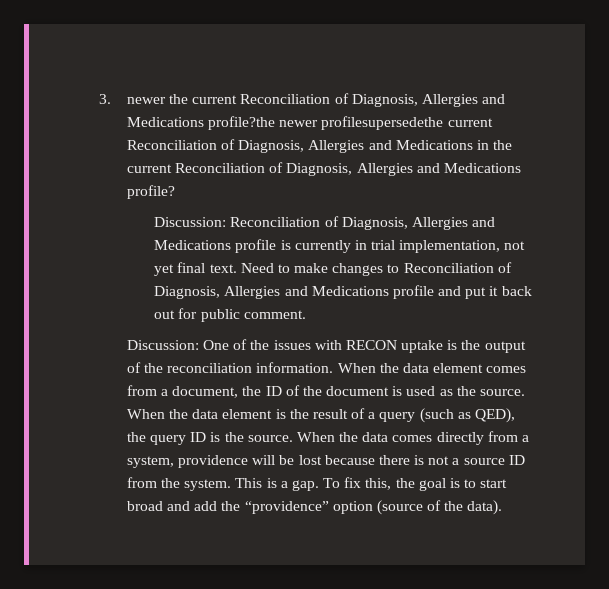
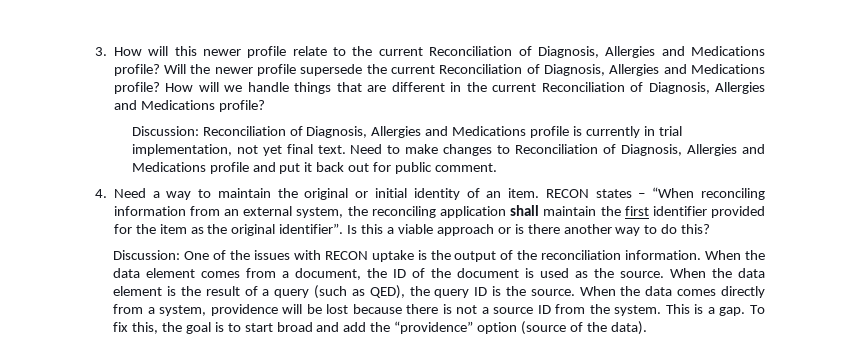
[126,93,506,107] [126,116,493,130] [126,139,473,153] newer the current Reconciliation of Diagnosis, Allergies and Medications profile?the newer profilesupersedethe current Reconciliation of Diagnosis, Allergies and Medications -> [113,46,765,58] [113,64,765,76] [113,82,445,94] How will this newer profile relate to the current Reconciliation of Diagnosis, Allergies and Medications profile? Will the newer profile supersede the current Reconciliation of Diagnosis, Allergies and Medications profile? How will we handle things that are different
(306, 314) none -> [94,187,765,200] [113,205,766,218] [113,223,711,236] // 4. Need a way to maintain the original or initial identity of an item. RECON states – “When reconciling information from an external system, the reconciling application shall maintain the first identifier provided for the item as the original identifier”. Is this a viable approach or is there another way to do this?

